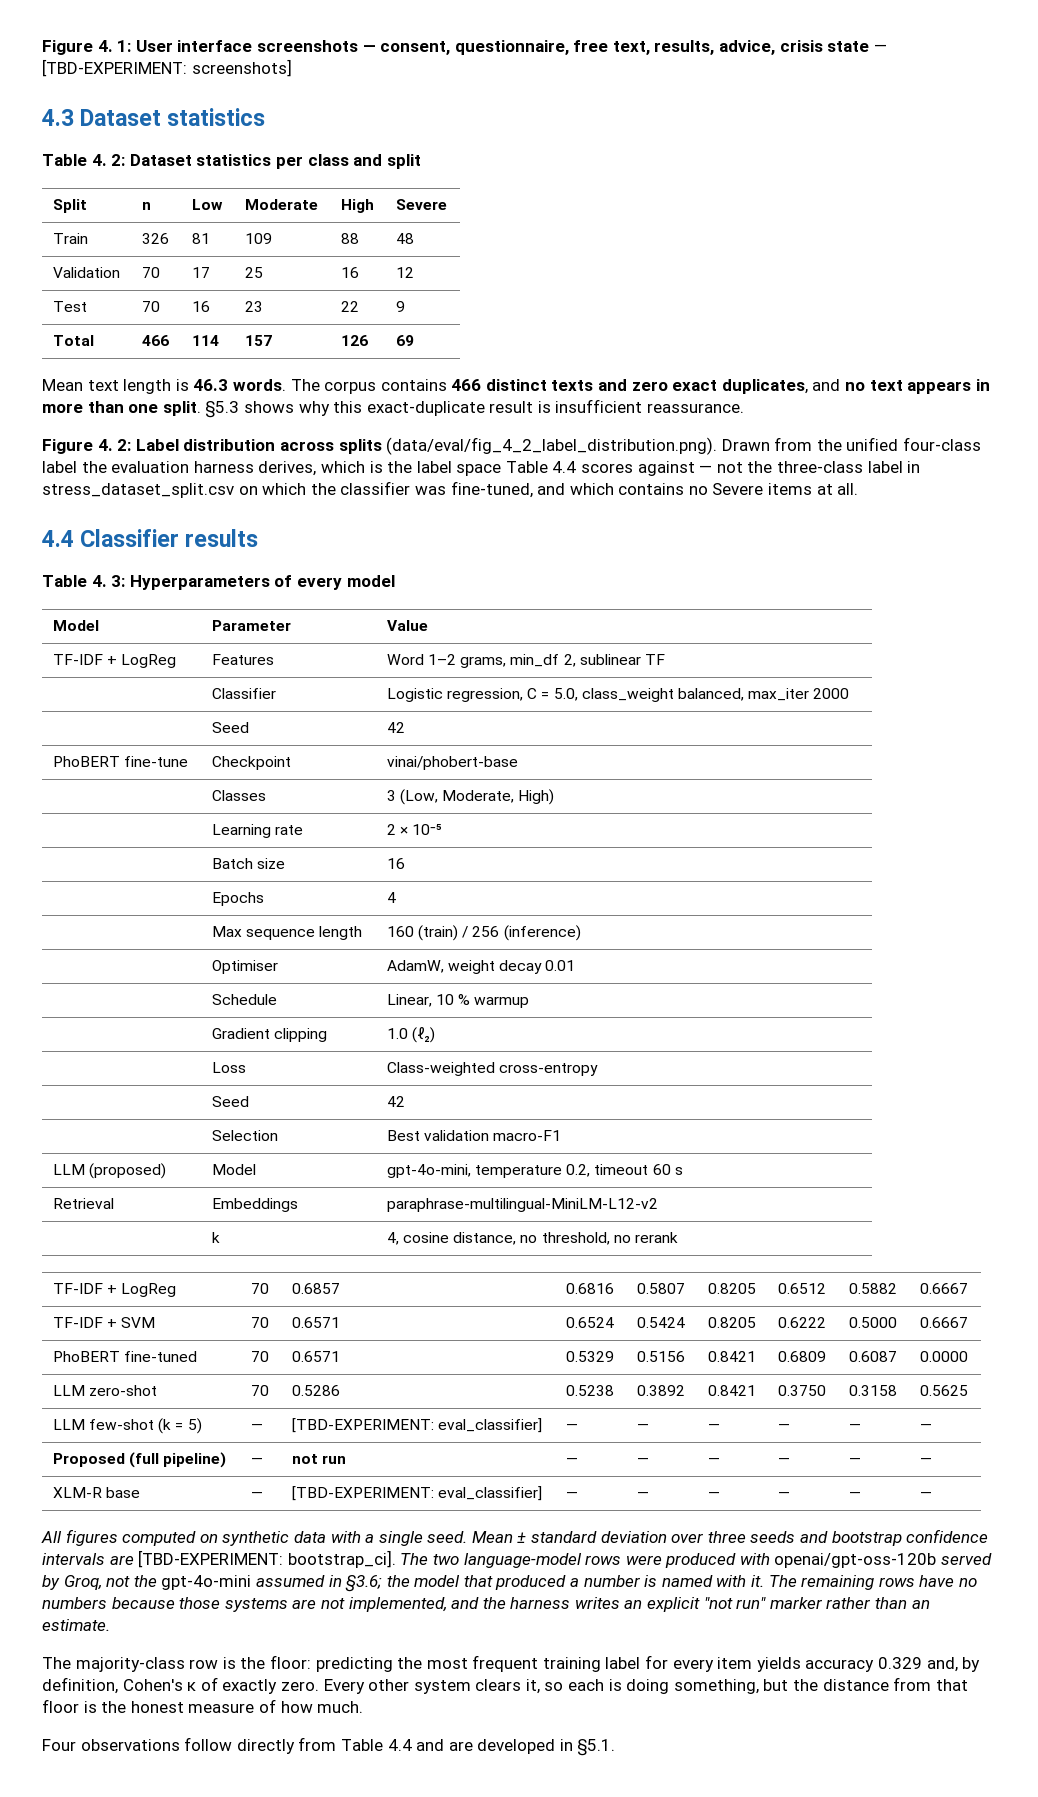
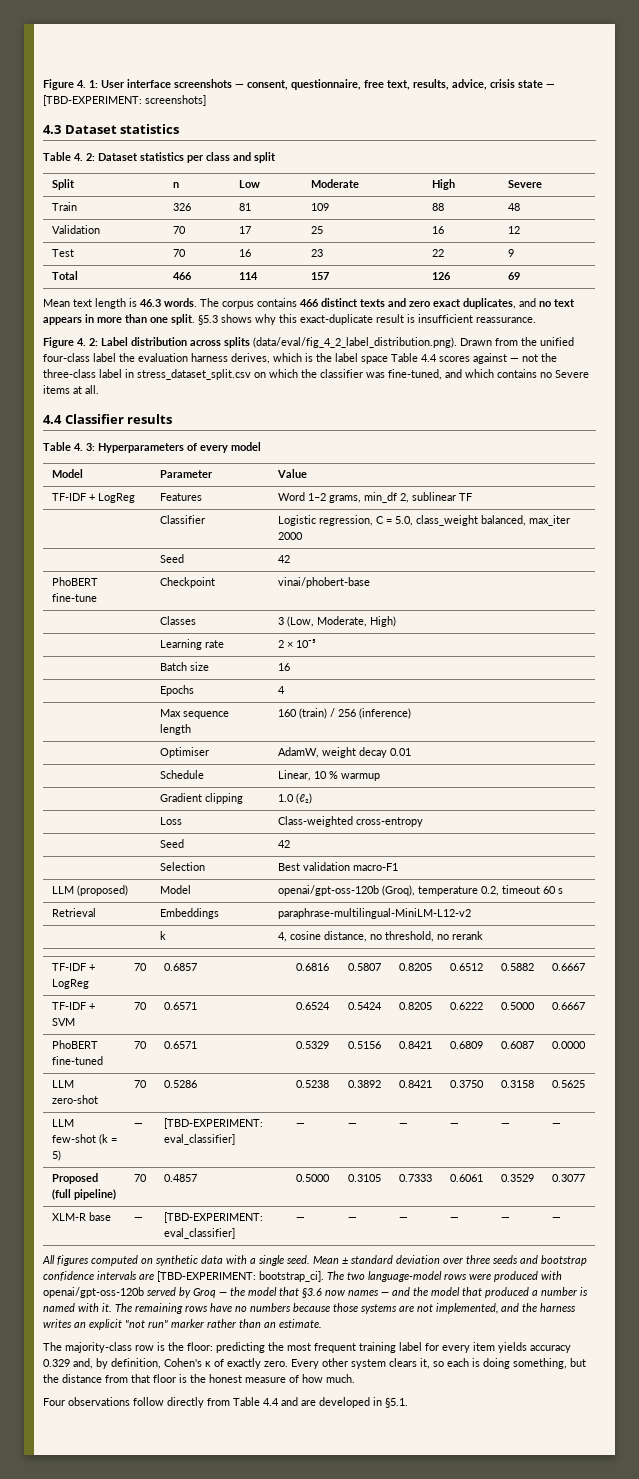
[386,1164,471,1178] gpt-4o-mini, -> [277,885,415,896] openai/gpt-oss-120b (Groq),
[250,1458,263,1464] [291,1454,347,1464] [565,1458,578,1464] [636,1458,649,1464] [707,1458,720,1464] [777,1458,790,1464] [848,1458,861,1464] [919,1458,932,1464] — | not run | — | — | — | — | — | — -> [133,1174,147,1182] [163,1174,197,1182] [295,1174,330,1182] [347,1174,381,1182] [398,1174,432,1182] [449,1174,483,1182] [500,1174,534,1182] [551,1174,585,1182] 70 | 0.4857 | 0.5000 | 0.3105 | 0.7333 | 0.6061 | 0.3529 | 0.3077
[63,1575,383,1592] Groq, not the gpt-4o-mini assumed in §3.6; -> [193,1287,410,1298] Groq — the model that §3.6 now names — and

